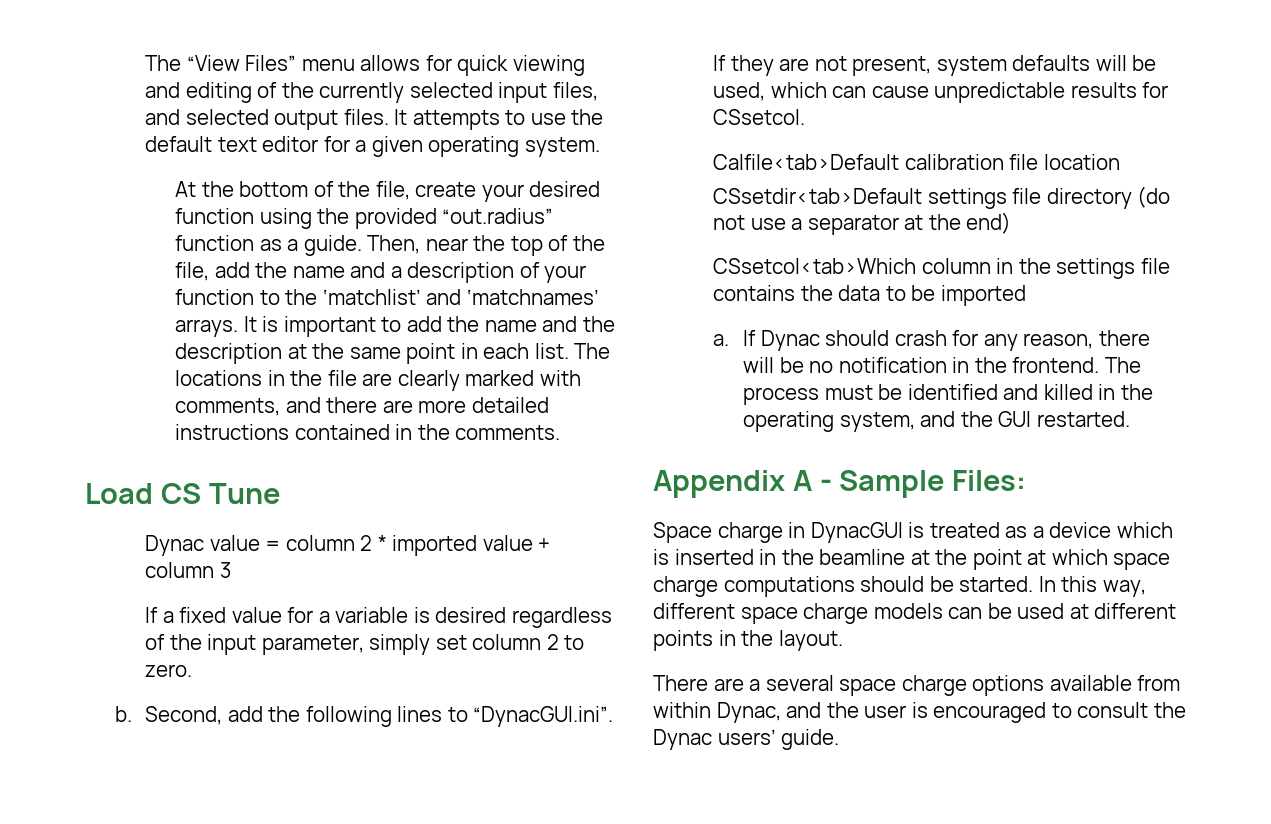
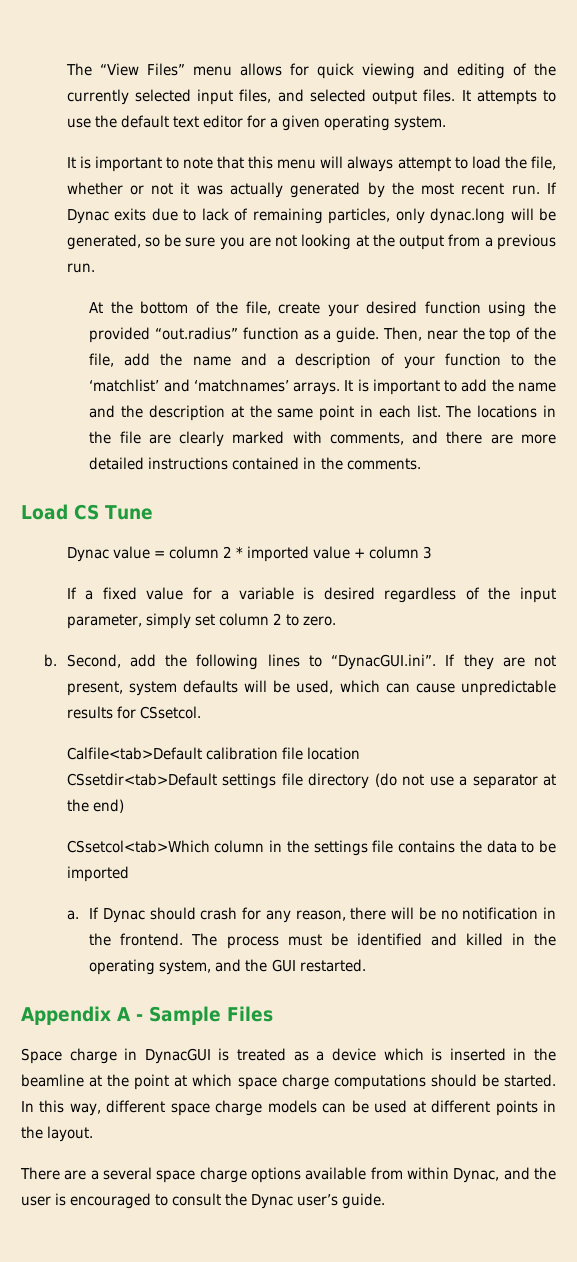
(600, 147) none -> [66,156,556,172] [66,182,558,198] [66,208,556,224] [66,234,556,250] [66,263,95,273] // It is important to note that this menu will always attempt to load the file, whether or not it was actually generated by the most recent run. If Dynac exits due to lack of remaining particles, only dynac.long will be generated, so be sure you are not looking at the output from a previous run.
[952,470,1027,491] Files: -> [227,1006,273,1022] Files
[717,729,776,745] users’ -> [297,1194,339,1206] user’s

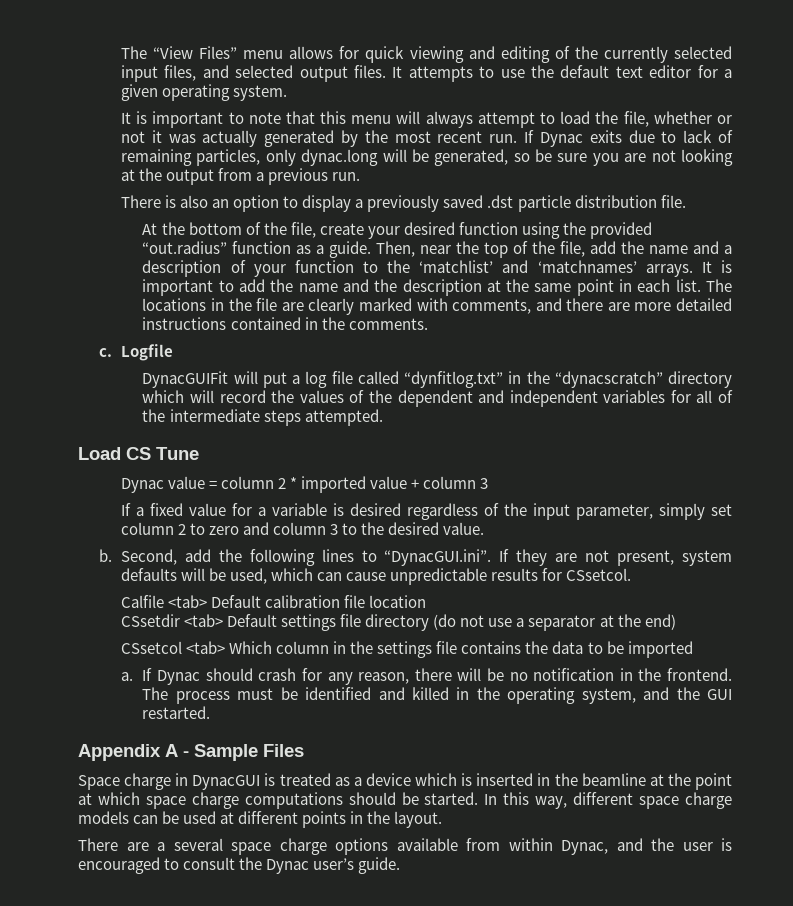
(95, 268) none -> [120,195,686,212] // There is also an option to display a previously saved .dst particle distribution file.
(421, 464) none -> [99,344,173,361] [142,371,733,388] [142,390,733,407] [142,409,383,426] // c. Logfile // DynacGUIFit will put a log file called “dynfitlog.txt” in the “dynacscratch” directory which will record the values of the dependent and independent variables for all of the intermediate steps attempted.
[302,616,336,626] zero. -> [209,522,485,535] zero and column 3 to the desired value.
[66,747,202,760] Calfile<tab>Default -> [120,595,262,608] Calfile <tab> Default
[66,773,217,786] CSsetdir<tab>Default -> [120,614,278,627] CSsetdir <tab> Default
[66,840,210,853] CSsetcol<tab>Which -> [120,641,273,654] CSsetcol <tab> Which

